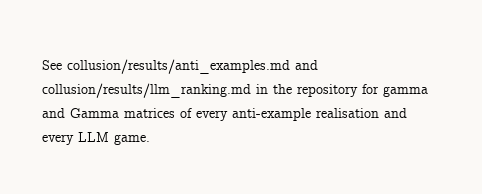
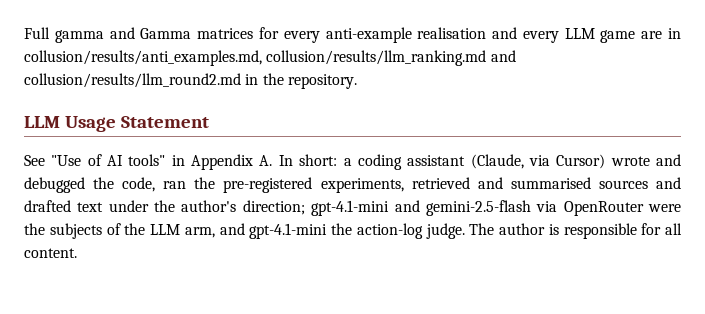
[42,59,318,74] [42,83,379,98] See collusion/results/anti_examples.md and collusion/results/llm_ranking.md in the repository for -> [24,27,50,39] Full
[180,108,192,118] of -> [258,27,279,39] for
[114,134,150,145] game. -> [600,28,682,43] [24,50,516,66] [24,73,357,89] [24,116,209,132] [24,154,682,170] [24,177,682,193] [24,200,682,216] [24,223,682,239] [24,248,77,258] game are in collusion/results/anti_examples.md, collusion/results/llm_ranking.md and collusion/results/llm_round2.md in the repository. // LLM Usage Statement // See "Use of AI tools" in Appendix A. In short: a coding assistant (Claude, via Cursor) wrote and debugged the code, ran the pre-registered experiments, retrieved and summarised sources and drafted text under the author's direction; gpt-4.1-mini and gemini-2.5-flash via OpenRouter were the subjects of the LLM arm, and gpt-4.1-mini the action-log judge. The author is responsible for all content.

